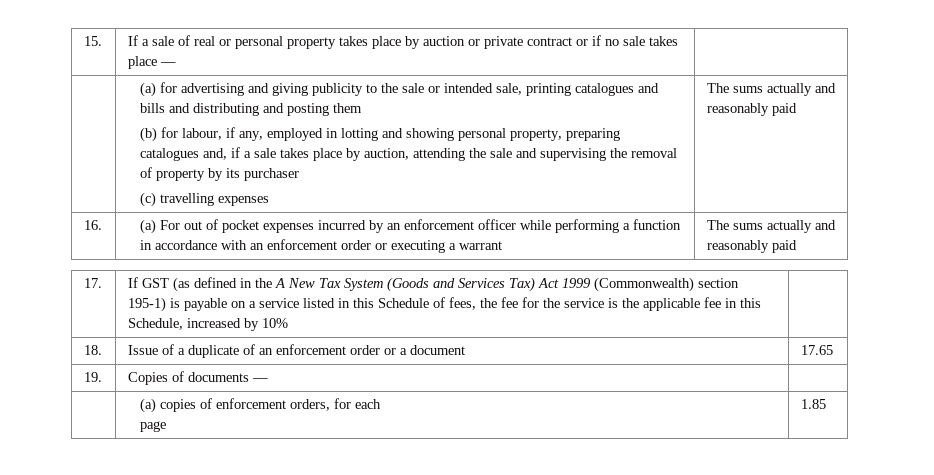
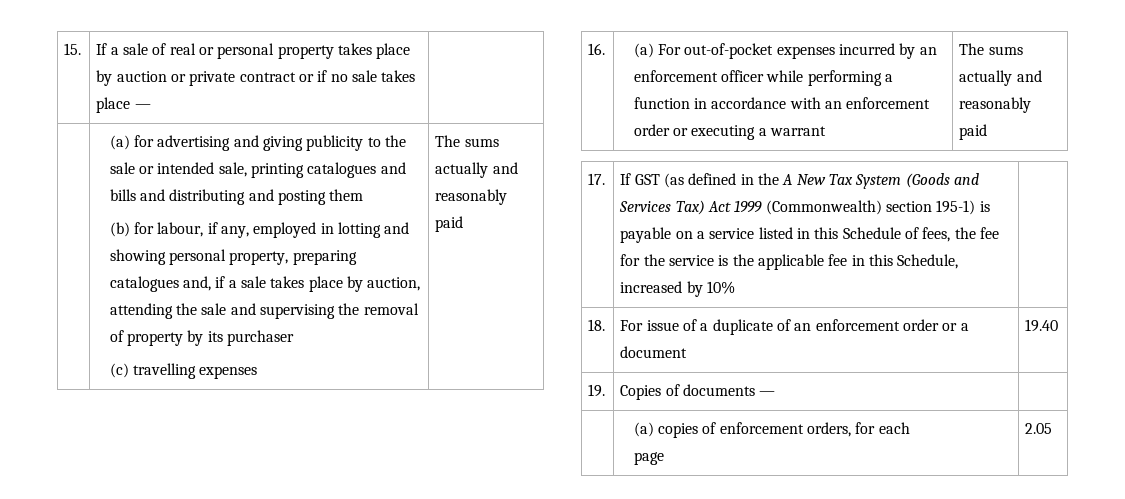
[184,219,260,233] out of pocket -> [684,43,774,59] out-of-pocket
[127,345,158,355] Issue -> [620,320,679,331] For issue
[800,345,833,355] 17.65 -> [1025,319,1059,332] 19.40
[800,399,826,409] 1.85 -> [1025,423,1053,434] 2.05

